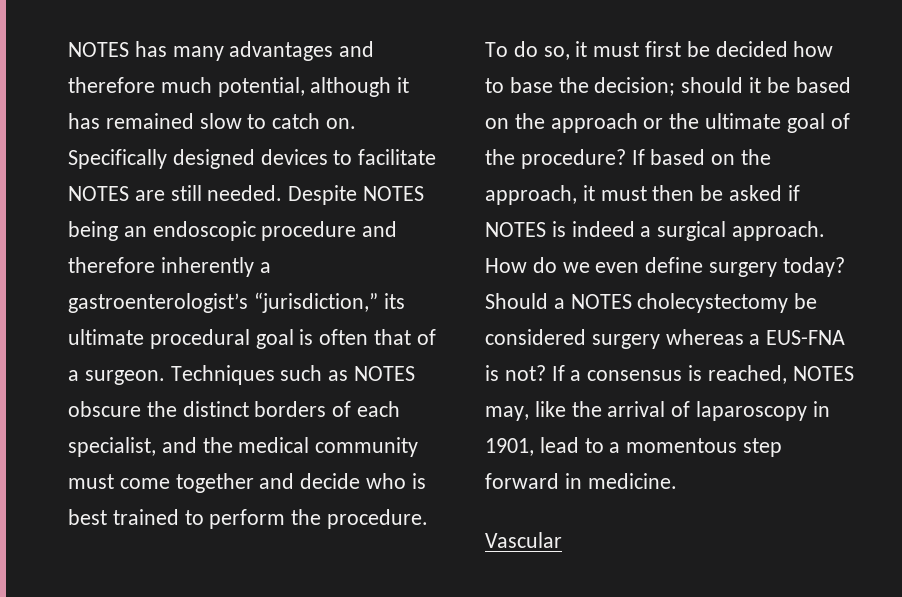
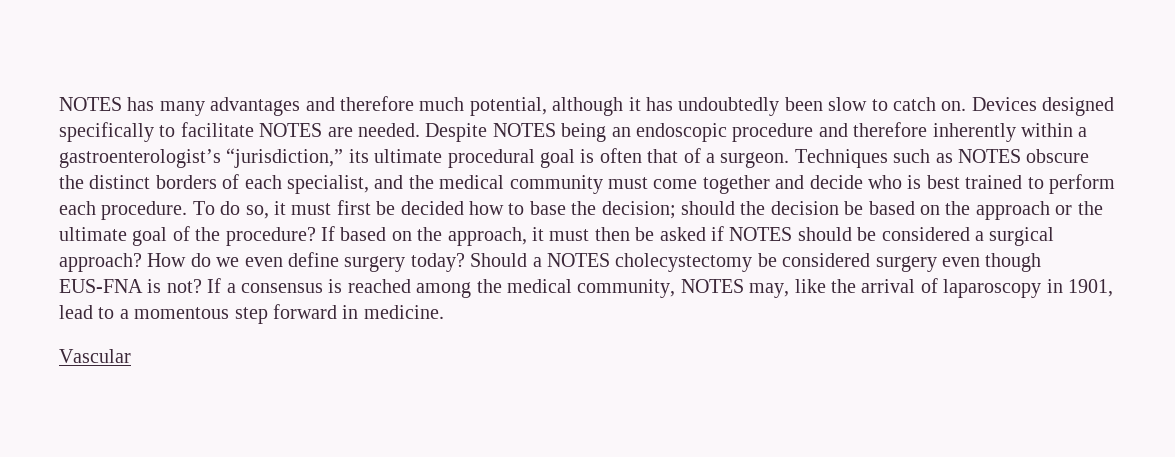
[105,113,194,129] remained -> [678,97,823,116] undoubtedly been
[68,149,328,169] Specifically designed devices -> [971,97,1115,116] [59,122,154,142] Devices designed specifically
[170,185,202,201] still -> (353, 132) none
(254, 267) none -> [1020,123,1073,137] within
[291,509,322,525] the -> [59,201,96,215] each
[749,77,762,93] it -> [740,201,839,215] the decision
[551,221,635,237] is indeed -> [797,227,970,241] should be considered
[732,221,826,241] approach. -> [59,253,142,272] approach?
[665,329,761,345] whereas a -> [941,253,1042,272] even though
[707,365,787,384] reached, -> [347,279,676,298] reached among the medical community,

